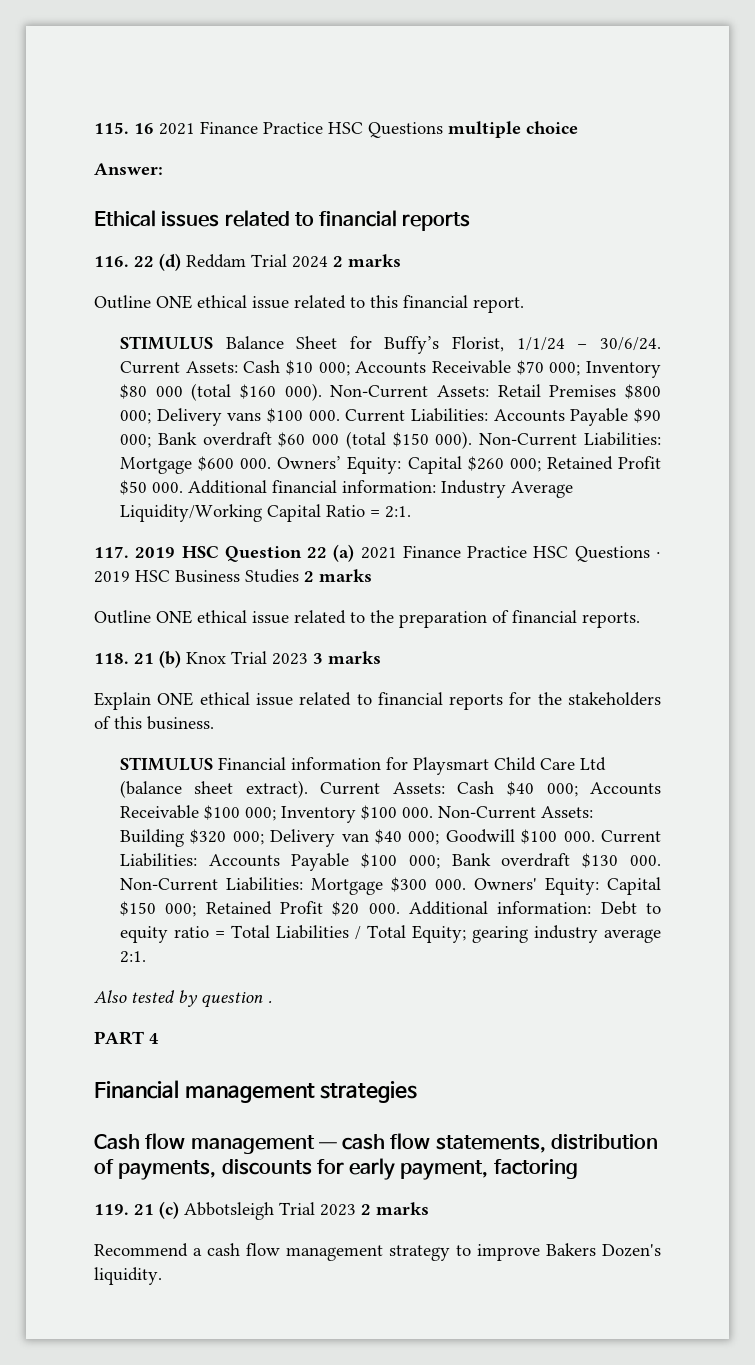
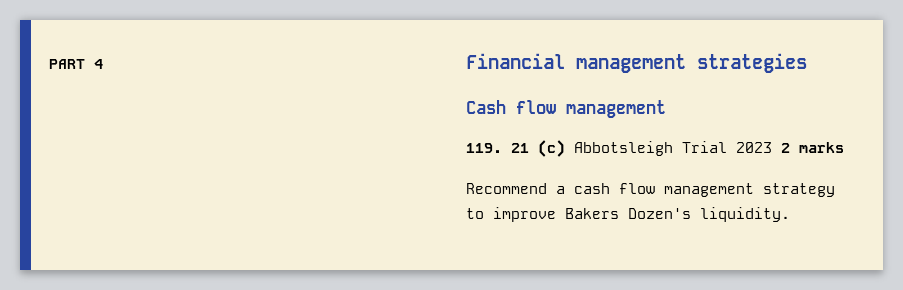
[94,121,578,138] [94,163,163,175] [94,210,471,231] [94,253,401,271] [94,295,524,313] [119,336,661,354] [119,360,661,378] [119,383,661,401] [119,408,661,426] [119,431,662,449] [119,456,661,474] [119,480,573,498] [119,504,411,522] [94,544,661,562] [94,569,372,583] [94,610,640,628] [94,650,381,668] [94,692,662,710] [94,716,214,730] [119,757,606,775] [119,780,661,798] [119,805,593,823] [119,829,662,847] [119,853,661,871] [119,877,661,895] [119,901,661,917] [119,925,661,943] [119,951,146,963] [94,990,272,1008] 115. 16 2021 Finance Practice HSC Questions multiple choice // Answer: // Ethical issues related to financial reports // 116. 22 (d) Reddam Trial 2024 2 marks // Outline ONE ethical issue related to this financial report. // STIMULUS Balance Sheet for Buffy’s Florist, 1/1/24 – 30/6/24. Current Assets: Cash $10 000; Accounts Receivable $70 000; Inventory $80 000 (total $160 000). Non-Current Assets: Retail Premises $800 000; Delivery vans $100 000. Current Liabilities: Accounts Payable $90 000; Bank overdraft $60 000 (total $150 000). Non-Current Liabilities: Mortgage $600 000. Owners’ Equity: Capital $260 000; Retained Profit $50 000. Additional financial information: Industry Average Liquidity/Working Capital Ratio = 2:1. // 117. 2019 HSC Question 22 (a) 2021 Finance Practice HSC Questions · 2019 HSC Business Studies 2 marks // Outline ONE ethical issue related to the preparation of financial reports. // 118. 21 (b) Knox Trial 2023 3 marks // Explain ONE ethical issue related to financial reports for the stakeholders of this business. // STIMULUS Financial information for Playsmart Child Care Ltd (balance sheet extract). Current Assets: Cash $40 000; Accounts Receivable $100 000; Inventory $100 000. Non-Current Assets: Building $320 000; Delivery van $40 000; Goodwill $100 000. Current Liabilities: Accounts Payable $100 000; Bank overdraft $130 000. Non-Current Liabilities: Mortgage $300 000. Owners' Equity: Capital $150 000; Retained Profit $20 000. Additional information: Debt to equity ratio = Total Liabilities / Total Equity; gearing industry average 2:1. // Also tested by question . // -> (49, 64) none
[318,1133,658,1153] [94,1158,578,1180] — cash flow statements, distribution of payments, discounts for early payment, factoring -> (666, 109) none

